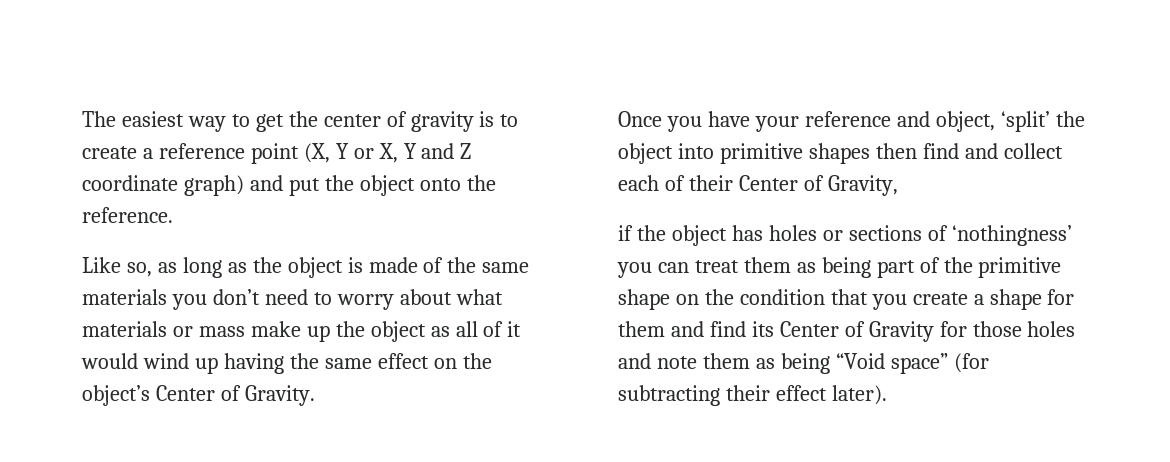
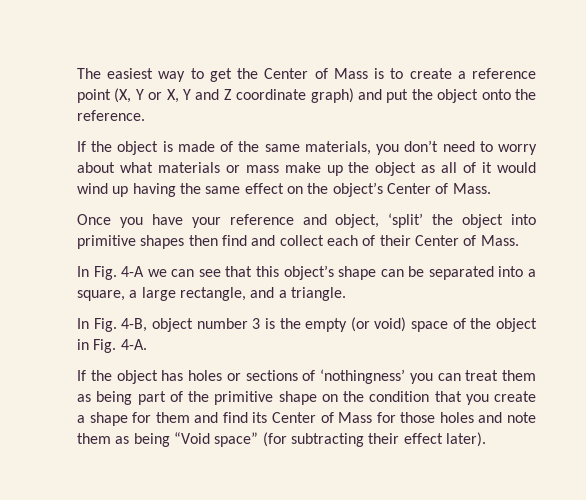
[323,111,474,132] center of gravity -> [264,68,368,79] Center of Mass
[82,257,247,278] Like so, as long as -> [77,141,86,152] If
[82,289,167,305] materials -> [304,141,371,155] materials,
[244,385,315,406] Gravity. -> [452,183,491,194] Mass.
[827,175,898,196] [618,225,633,241] Gravity, // if -> [480,235,519,246] [77,265,536,280] [77,287,346,301] [77,317,538,332] [77,339,147,353] [77,370,86,381] Mass. // In Fig. 4-A we can see that this object’s shape can be separated into a square, a large rectangle, and a triangle. // In Fig. 4-B, object number 3 is the empty (or void) space of the object in Fig. 4-A. // If
[868,321,934,342] Gravity -> [338,412,373,423] Mass

